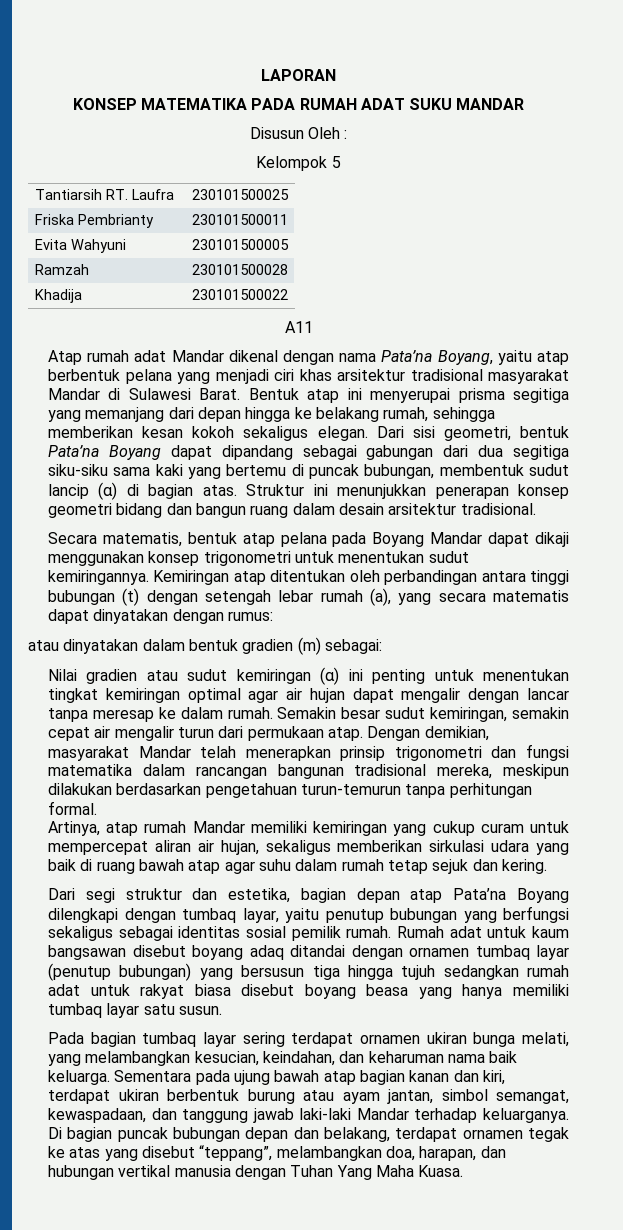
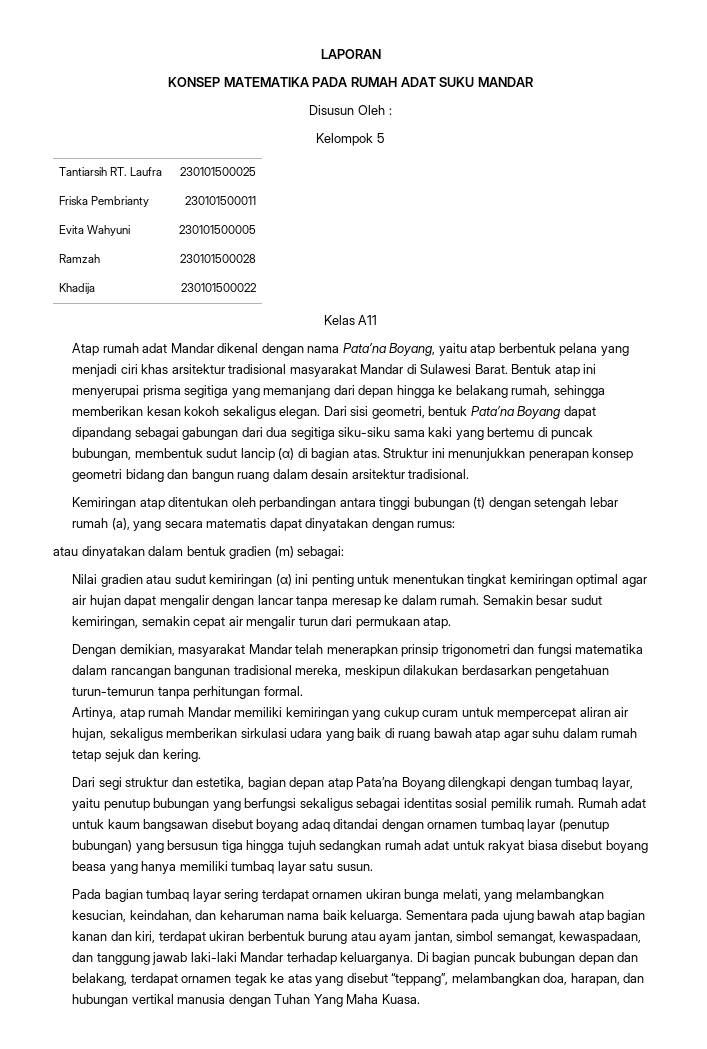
(289, 294) none -> [323,315,355,325] Kelas
[48,532,569,547] [48,551,469,566] [48,570,150,585] Secara matematis, bentuk atap pelana pada Boyang Mandar dapat dikaji menggunakan konsep trigonometri untuk menentukan sudut kemiringannya. -> (470, 474) none
(363, 734) none -> (452, 623) //

